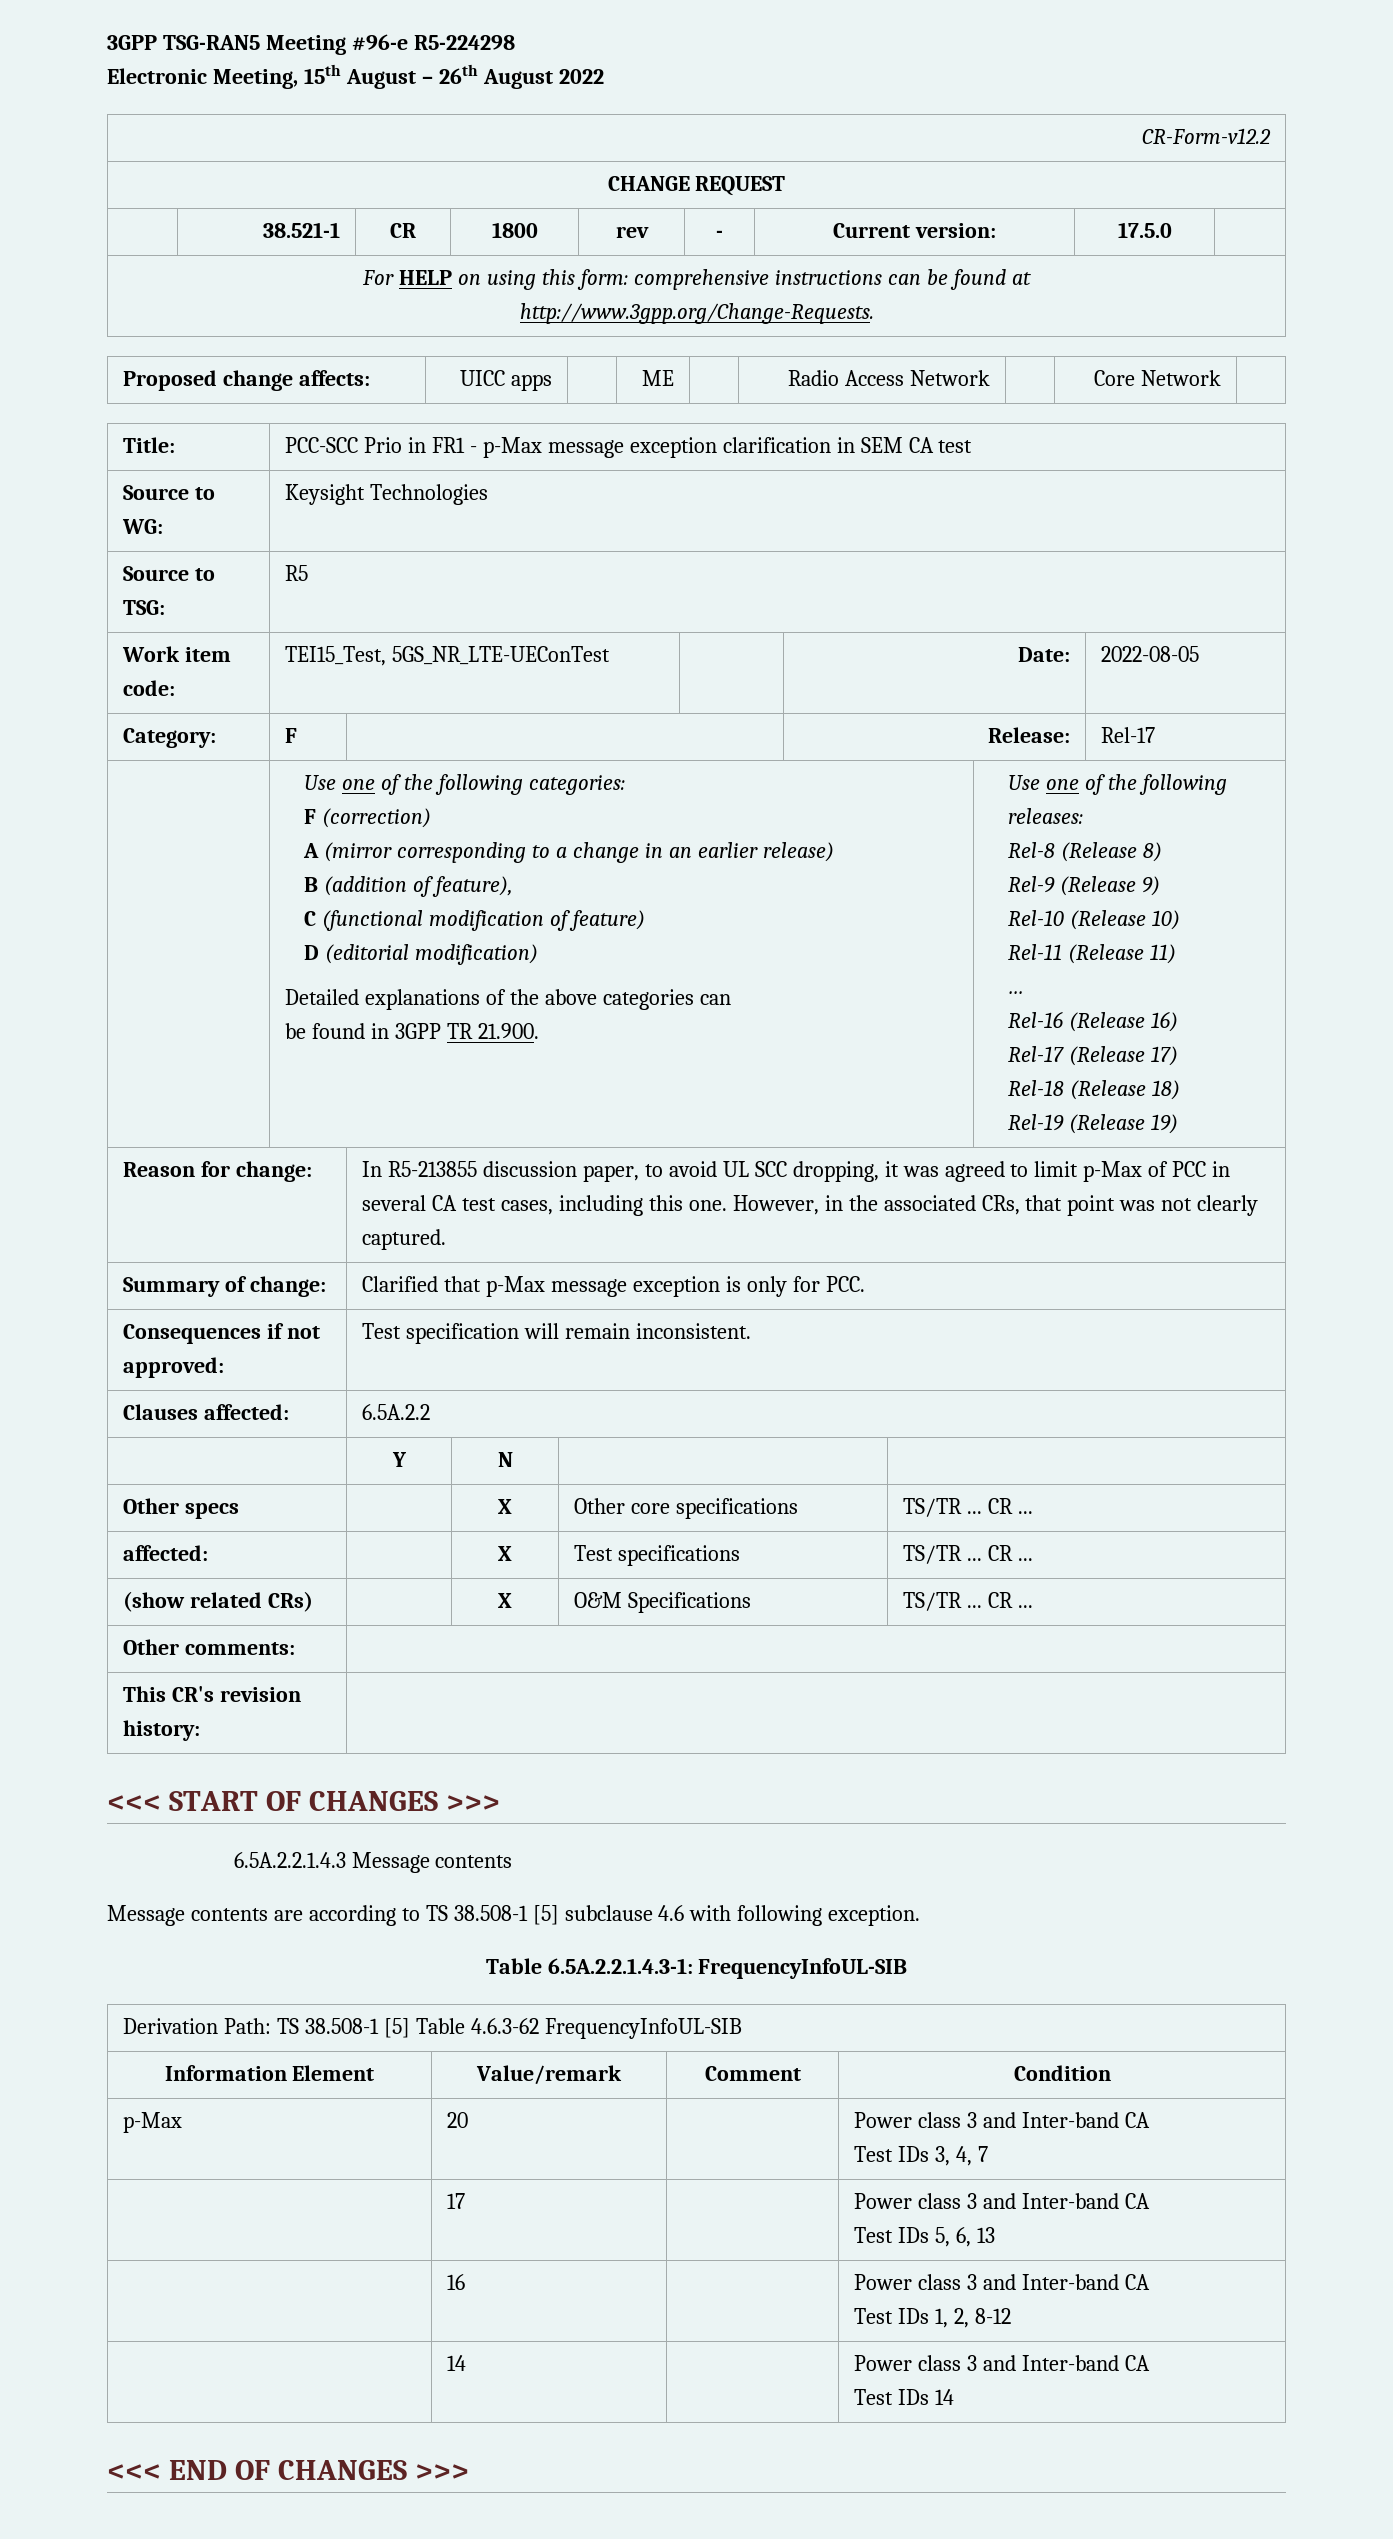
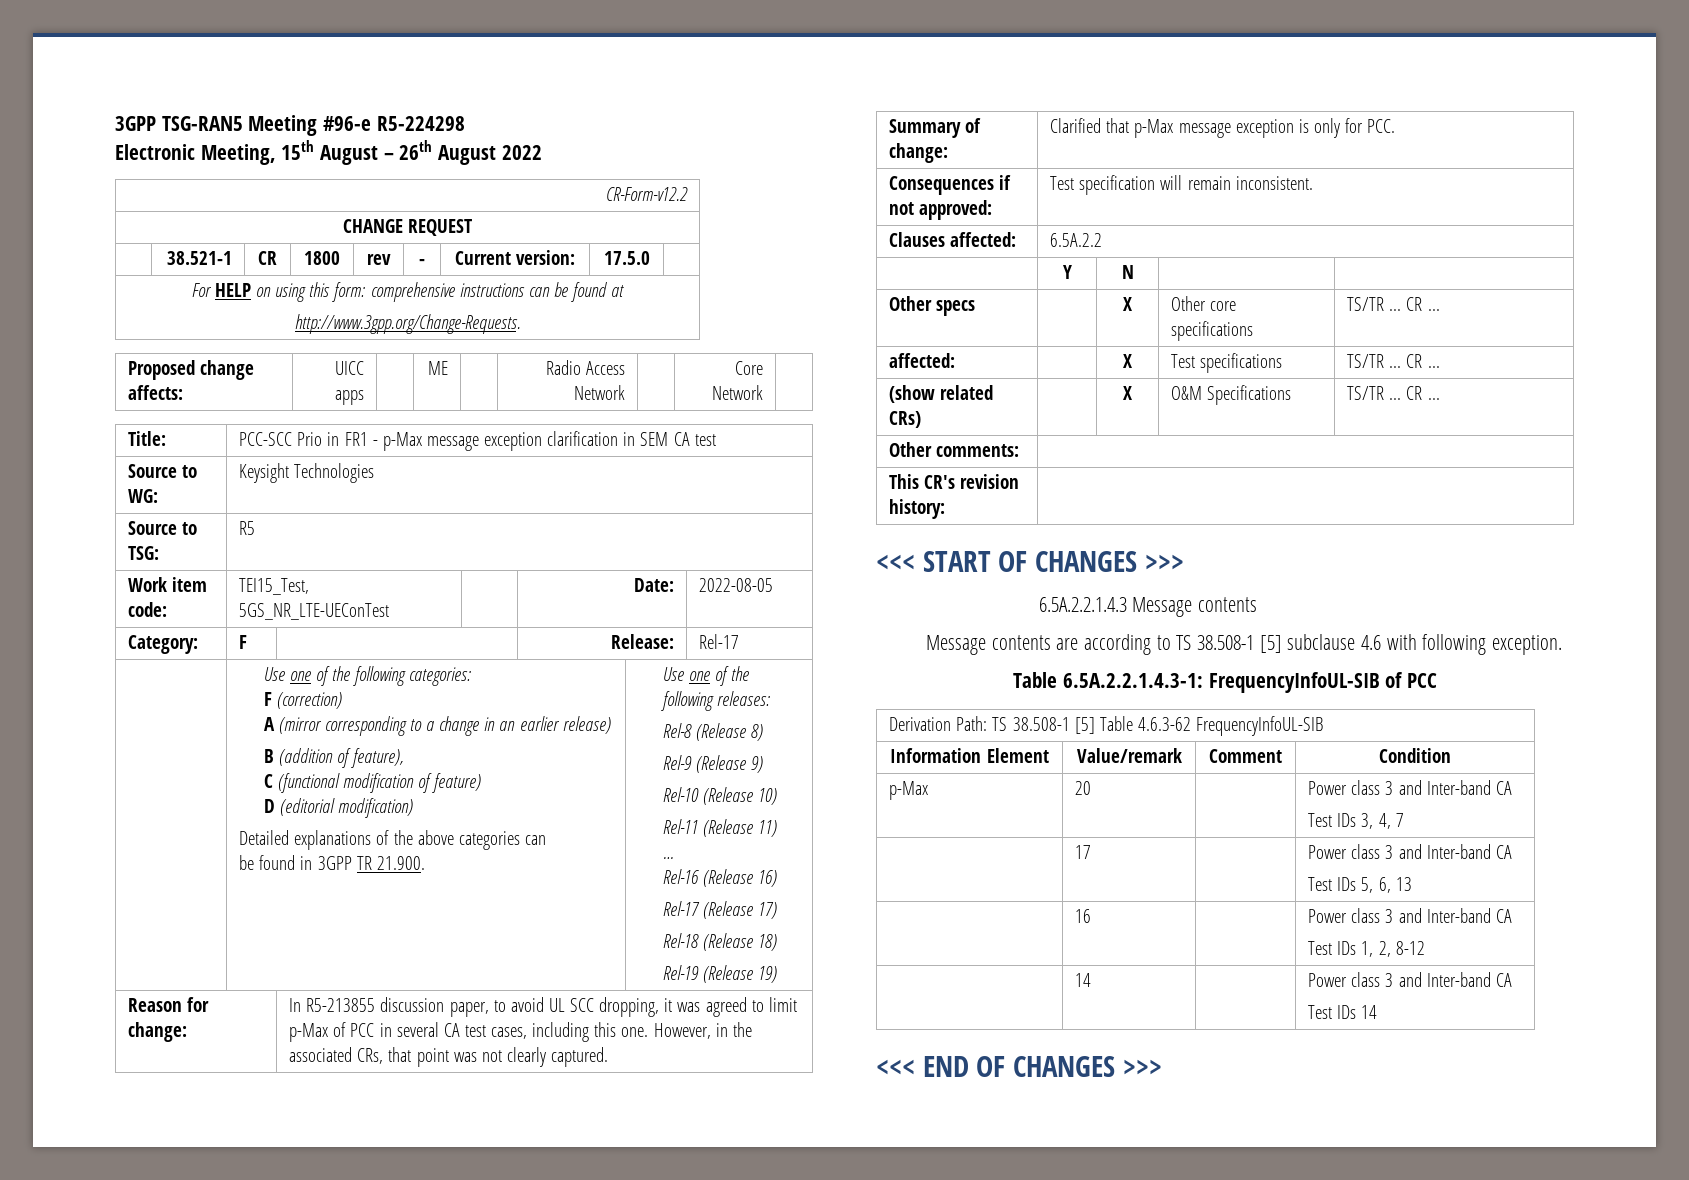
(908, 1968) none -> [1385,672,1437,688] of PCC

